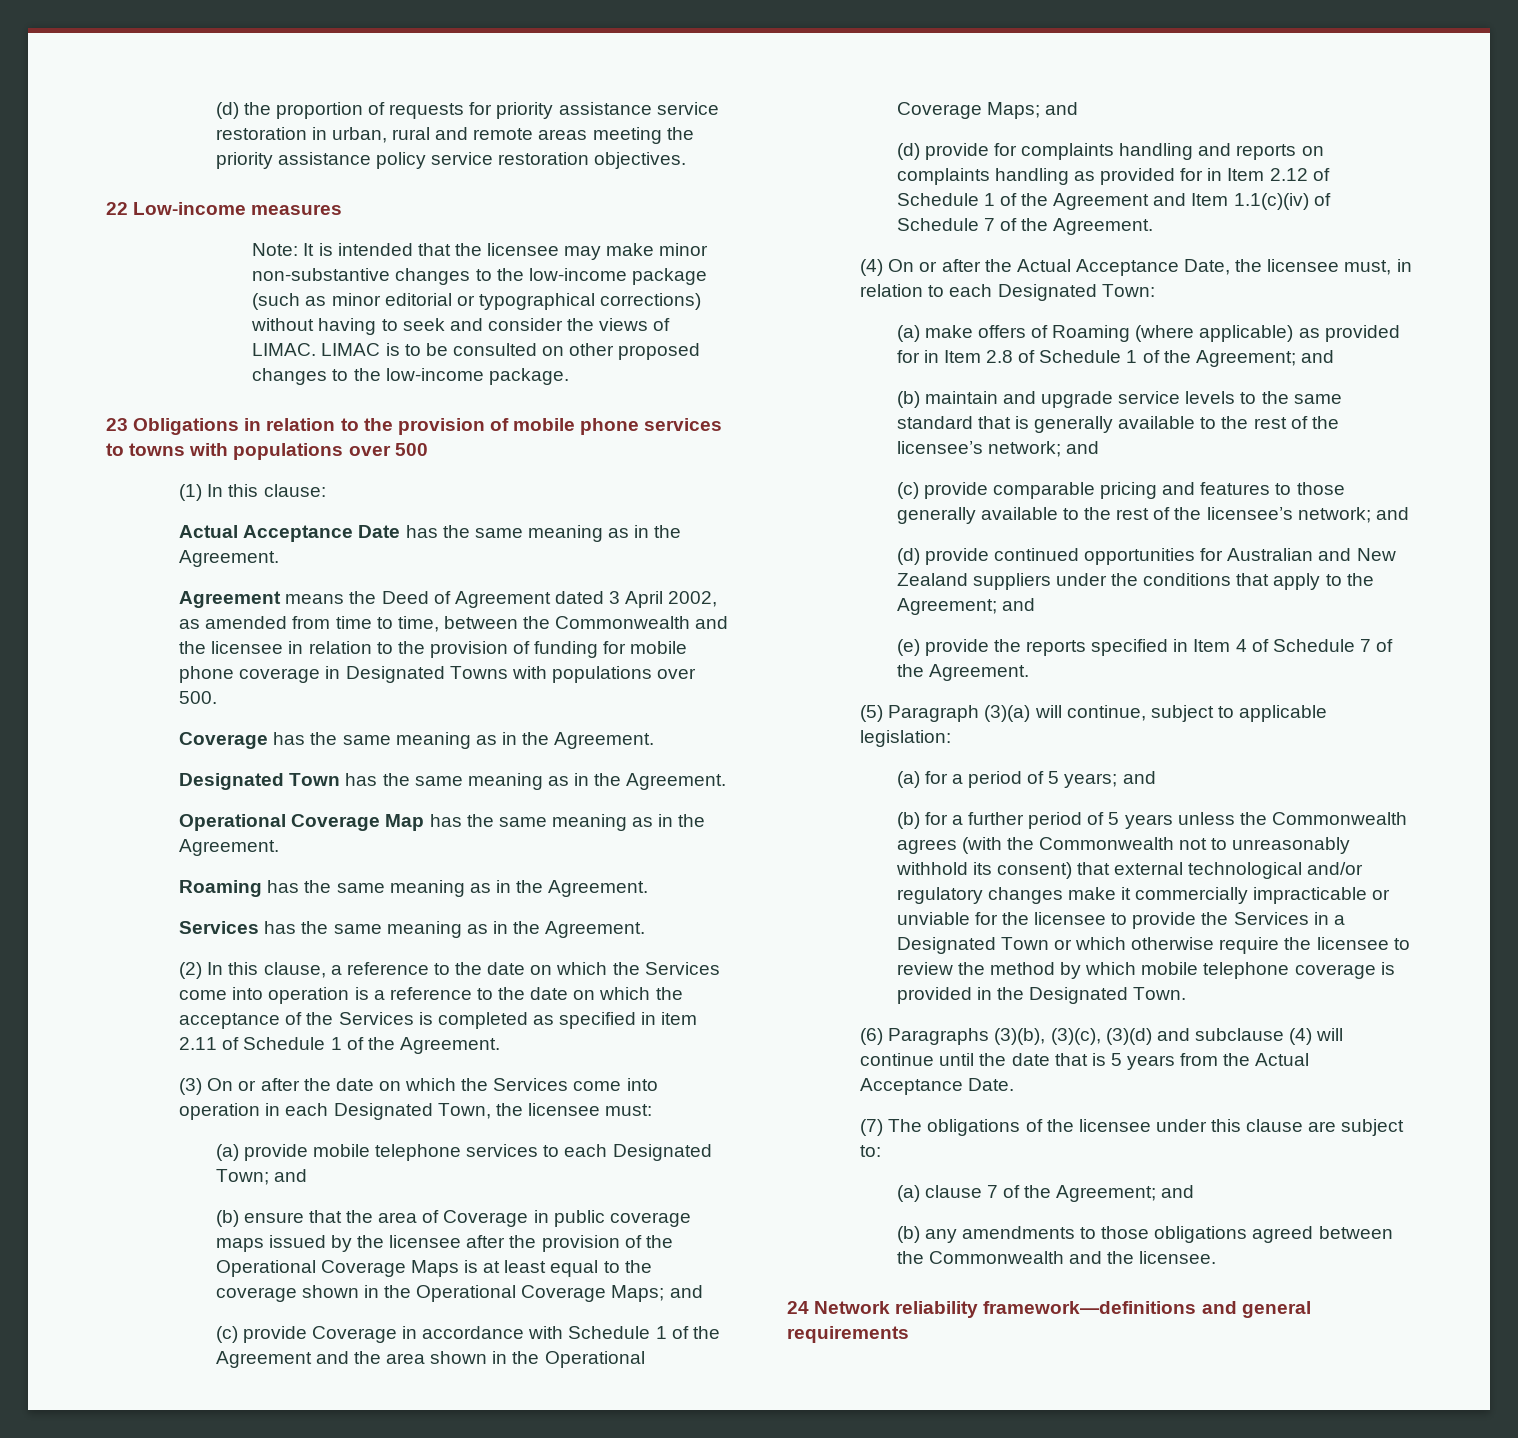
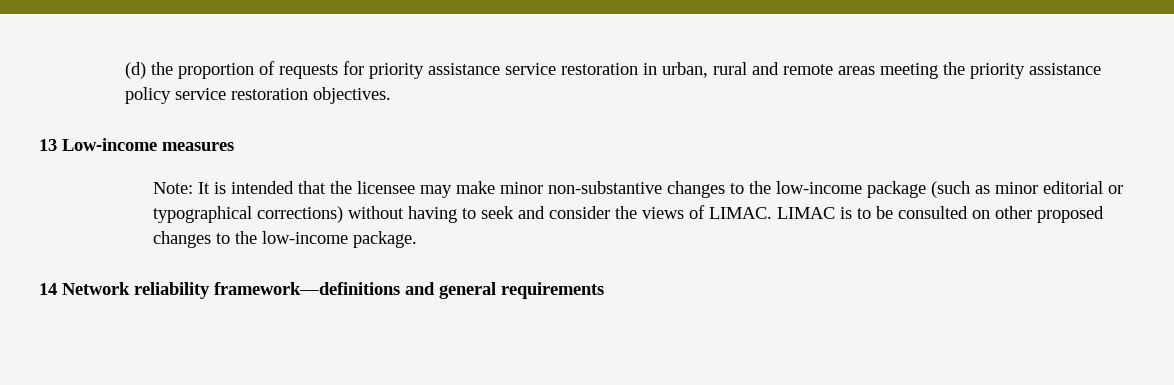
[106,202,128,215] 22 -> [39,139,57,151] 13
[106,418,723,435] [106,443,428,460] [179,484,326,501] [179,525,682,542] [179,550,280,567] [179,591,718,608] [179,616,729,632] [179,641,688,658] [179,666,697,683] [179,691,218,704] [179,732,655,749] [179,773,727,790] [179,814,706,831] [179,839,280,856] [179,880,649,897] [179,921,646,938] [179,962,720,979] [179,987,683,1004] [179,1012,698,1029] [179,1037,500,1054] [179,1078,658,1095] [179,1103,653,1120] [215,1144,712,1161] [215,1169,307,1185] [215,1210,691,1227] [215,1235,673,1252] [215,1260,652,1277] [215,1285,703,1302] [215,1326,720,1343] [215,1351,645,1368] [896,102,1078,119] [896,143,1324,160] [896,168,1330,185] [896,193,1331,210] [896,218,1154,235] [860,259,1412,276] [860,284,1155,301] [896,325,1400,342] [896,350,1334,367] [896,391,1342,408] [896,416,1339,433] [896,441,1099,457] [896,482,1345,499] [896,507,1409,524] [896,548,1396,565] [896,573,1374,590] [896,598,1035,615] [896,639,1394,656] [896,664,1029,681] [860,705,1328,722] [860,730,952,747] [896,771,1156,788] [896,812,1407,829] [896,837,1351,854] [895,862,1364,879] [896,887,1391,904] [896,912,1345,929] [896,937,1410,954] [896,962,1395,979] [896,987,1187,1004] [860,1028,1344,1045] [860,1053,1310,1070] [860,1078,1015,1095] [860,1119,1405,1136] [860,1145,882,1157] [896,1185,1195,1202] [896,1226,1393,1243] [896,1251,1217,1264] [787,1301,809,1314] 23 Obligations in relation to the provision of mobile phone services to towns with populations over 500 // (1) In this clause: // Actual Acceptance Date has the same meaning as in the Agreement. // Agreement means the Deed of Agreement dated 3 April 2002, as amended from time to time, between the Commonwealth and the licensee in relation to the provision of funding for mobile phone coverage in Designated Towns with populations over 500. // Coverage has the same meaning as in the Agreement. // Designated Town has the same meaning as in the Agreement. // Operational Coverage Map has the same meaning as in the Agreement. // Roaming has the same meaning as in the Agreement. // Services has the same meaning as in the Agreement. // (2) In this clause, a reference to the date on which the Services come into operation is a reference to the date on which the acceptance of the Services is completed as specified in item 2.11 of Schedule 1 of the Agreement. // (3) On or after the date on which the Services come into operation in each Designated Town, the licensee must: // (a) provide mobile telephone services to each Designated Town; and // (b) ensure that the area of Coverage in public coverage maps issued by the licensee after the provision of the Operational Coverage Maps is at least equal to the coverage shown in the Operational Coverage Maps; and // (c) provide Coverage in accordance with Schedule 1 of the Agreement and the area shown in the Operational Coverage Maps; and // (d) provide for complaints handling and reports on complaints handling as provided for in Item 2.12 of Schedule 1 of the Agreement and Item 1.1(c)(iv) of Schedule 7 of the Agreement. // (4) On or after the Actual Acceptance Date, the licensee must, in relation to each Designated Town: // (a) make offers of Roaming (where applicable) as provided for in Item 2.8 of Schedule 1 of the Agreement; and // (b) maintain and upgrade service levels to the same standard that is generally available to the rest of the licensee’s network; and // (c) provide comparable pricing and features to those generally available to the rest of the licensee’s network; and // (d) provide continued opportunities for Australian and New Zealand suppliers under the conditions that apply to the Agreement; and // (e) provide the reports specified in Item 4 of Schedule 7 of the Agreement. // (5) Paragraph (3)(a) will continue, subject to applicable legislation: // (a) for a period of 5 years; and // (b) for a further period of 5 years unless the Commonwealth agrees (with the Commonwealth not to unreasonably withhold its consent) that external technological and/or regulatory changes make it commercially impracticable or unviable for the licensee to provide the Services in a Designated Town or which otherwise require the licensee to review the method by which mobile telephone coverage is provided in the Designated Town. // (6) Paragraphs (3)(b), (3)(c), (3)(d) and subclause (4) will continue until the date that is 5 years from the Actual Acceptance Date. // (7) The obligations of the licensee under this clause are subject to: // (a) clause 7 of the Agreement; and // (b) any amendments to those obligations agreed between the Commonwealth and the licensee. // 24 -> [39,283,57,295] 14

